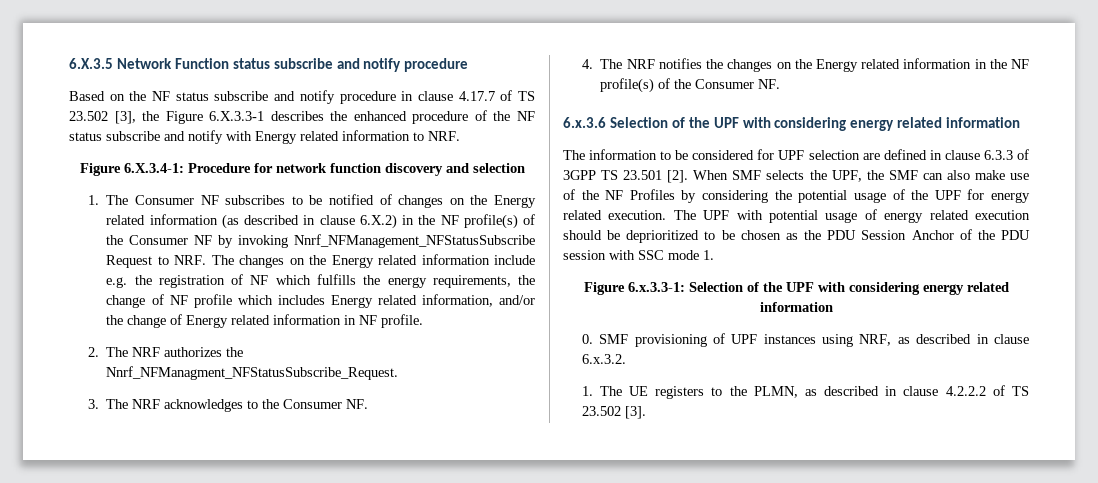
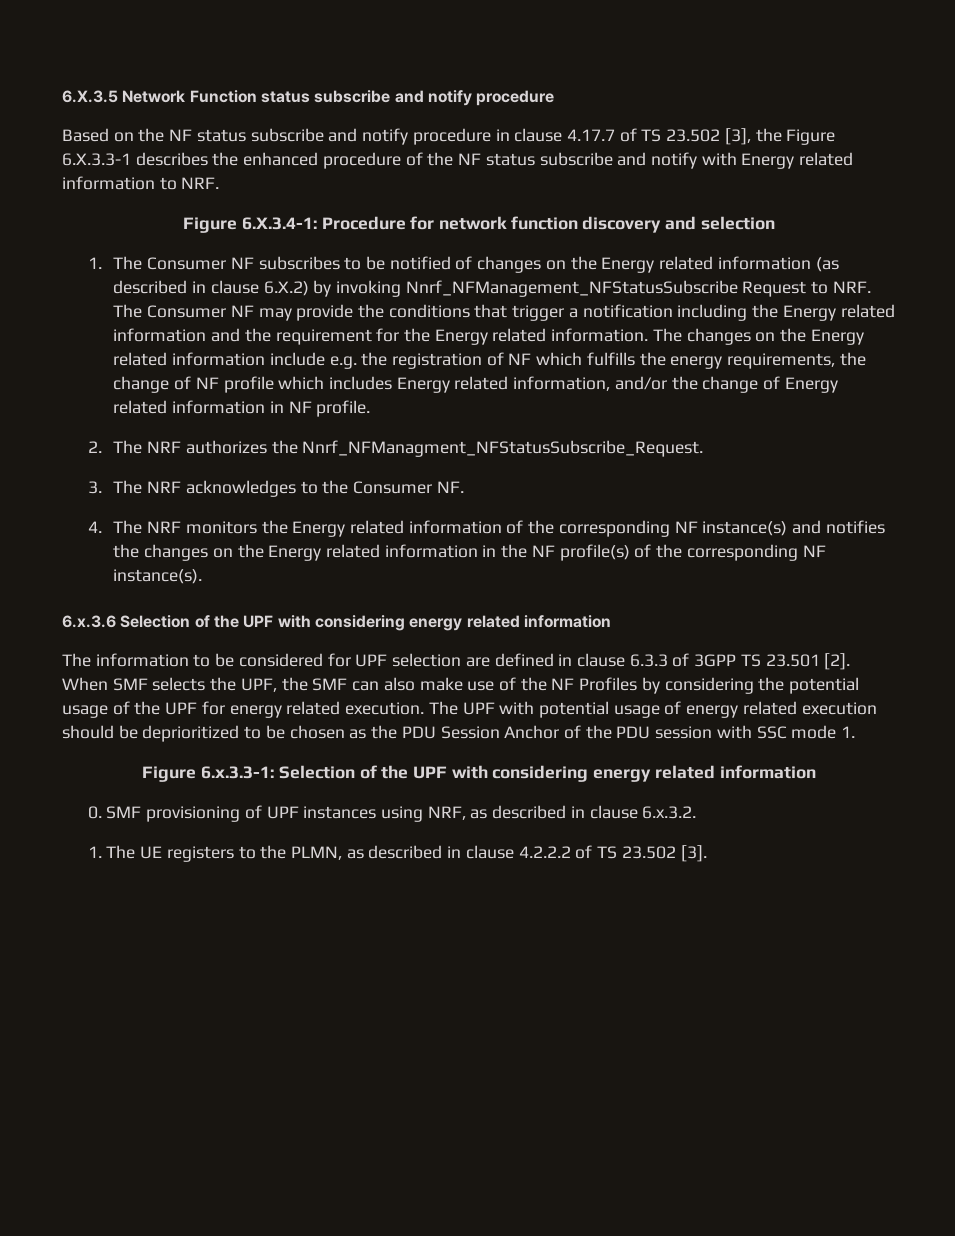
[402,214,536,229] [106,235,213,245] in the NF profile(s) of the Consumer NF -> (309, 288) none
(234, 260) none -> [147,304,895,321] [113,328,682,345] Consumer NF may provide the conditions that trigger a notification including the Energy related information and the requirement for the Energy related information. The
(655, 64) none -> [185,520,822,537] monitors the Energy related information of the corresponding NF instance(s) and
[695,79,781,89] Consumer NF. -> [686,544,826,561] [113,569,203,584] corresponding NF instance(s).

